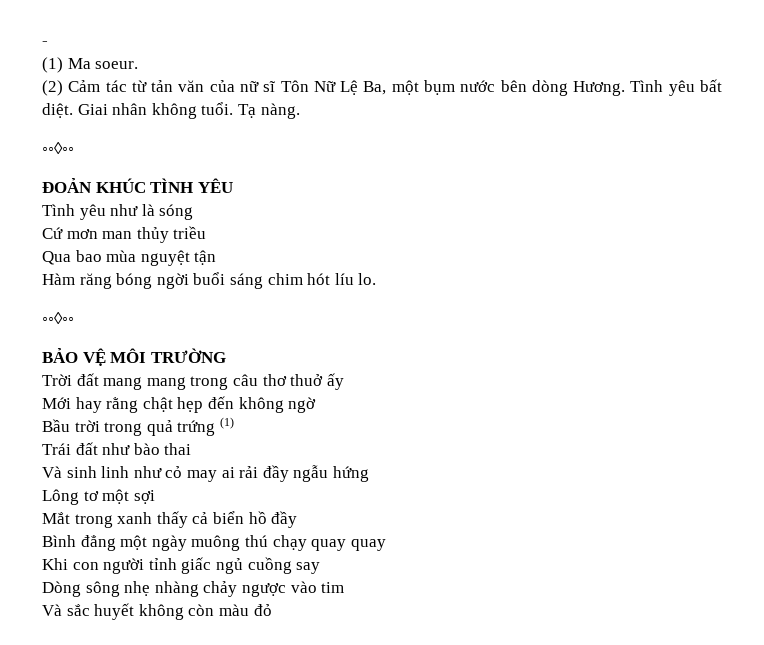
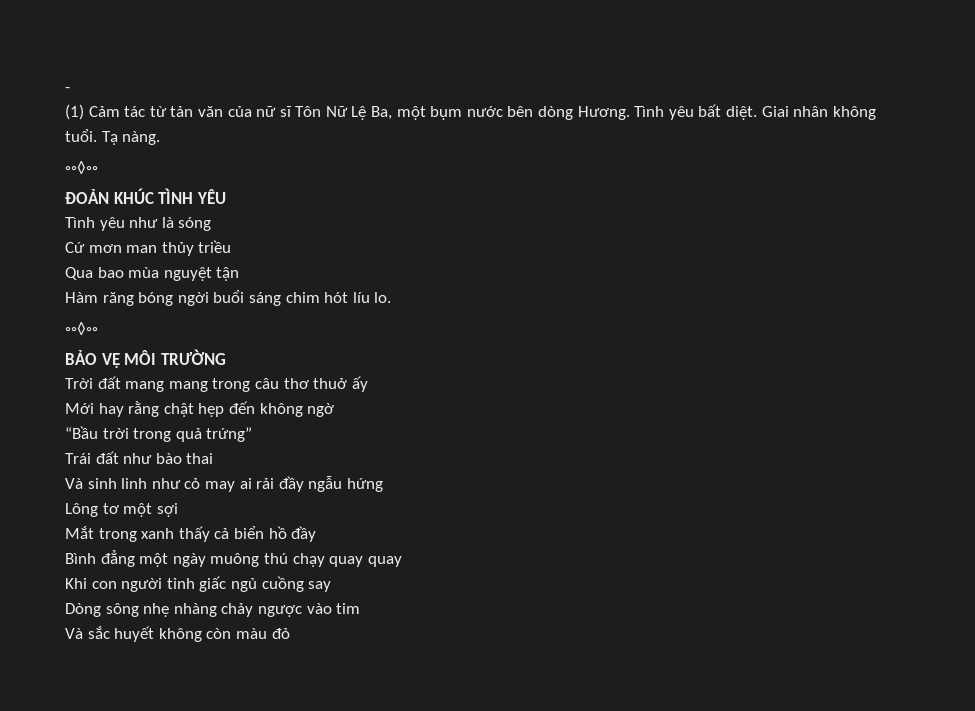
[67,58,139,69] [42,80,63,96] Ma soeur. // (2) -> (84, 112) none
[42,419,70,432] Bầu -> [65,426,98,439] “Bầu
[177,417,234,436] trứng (1) -> [206,427,253,442] trứng”

